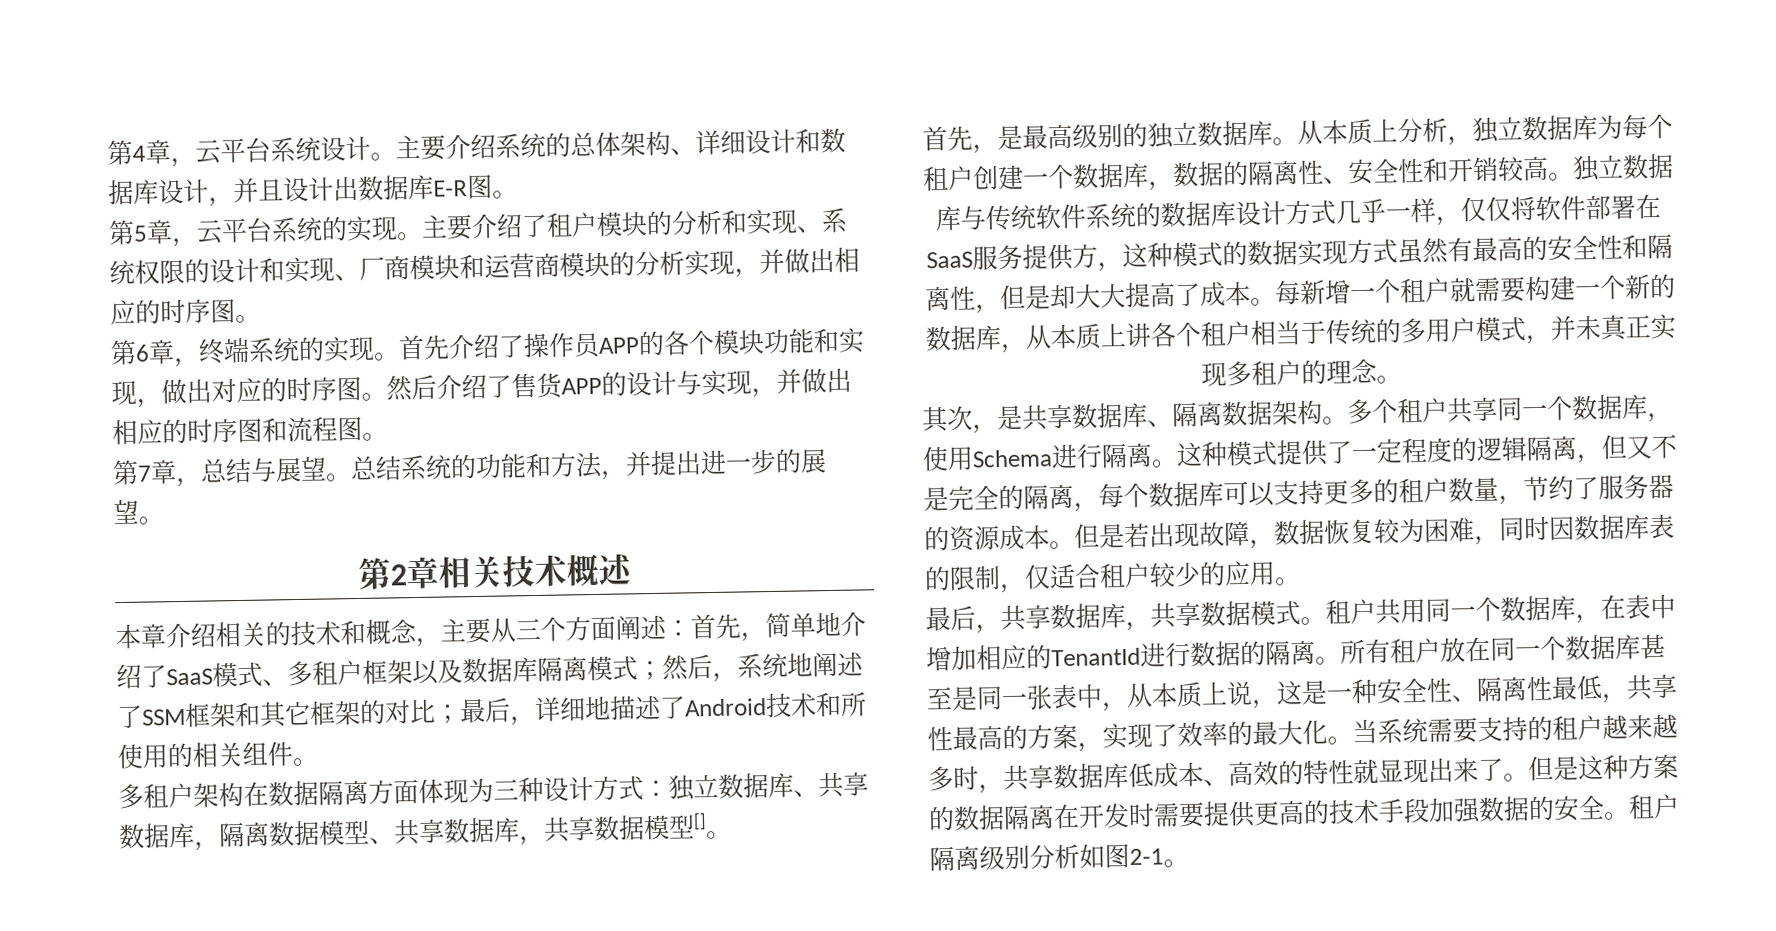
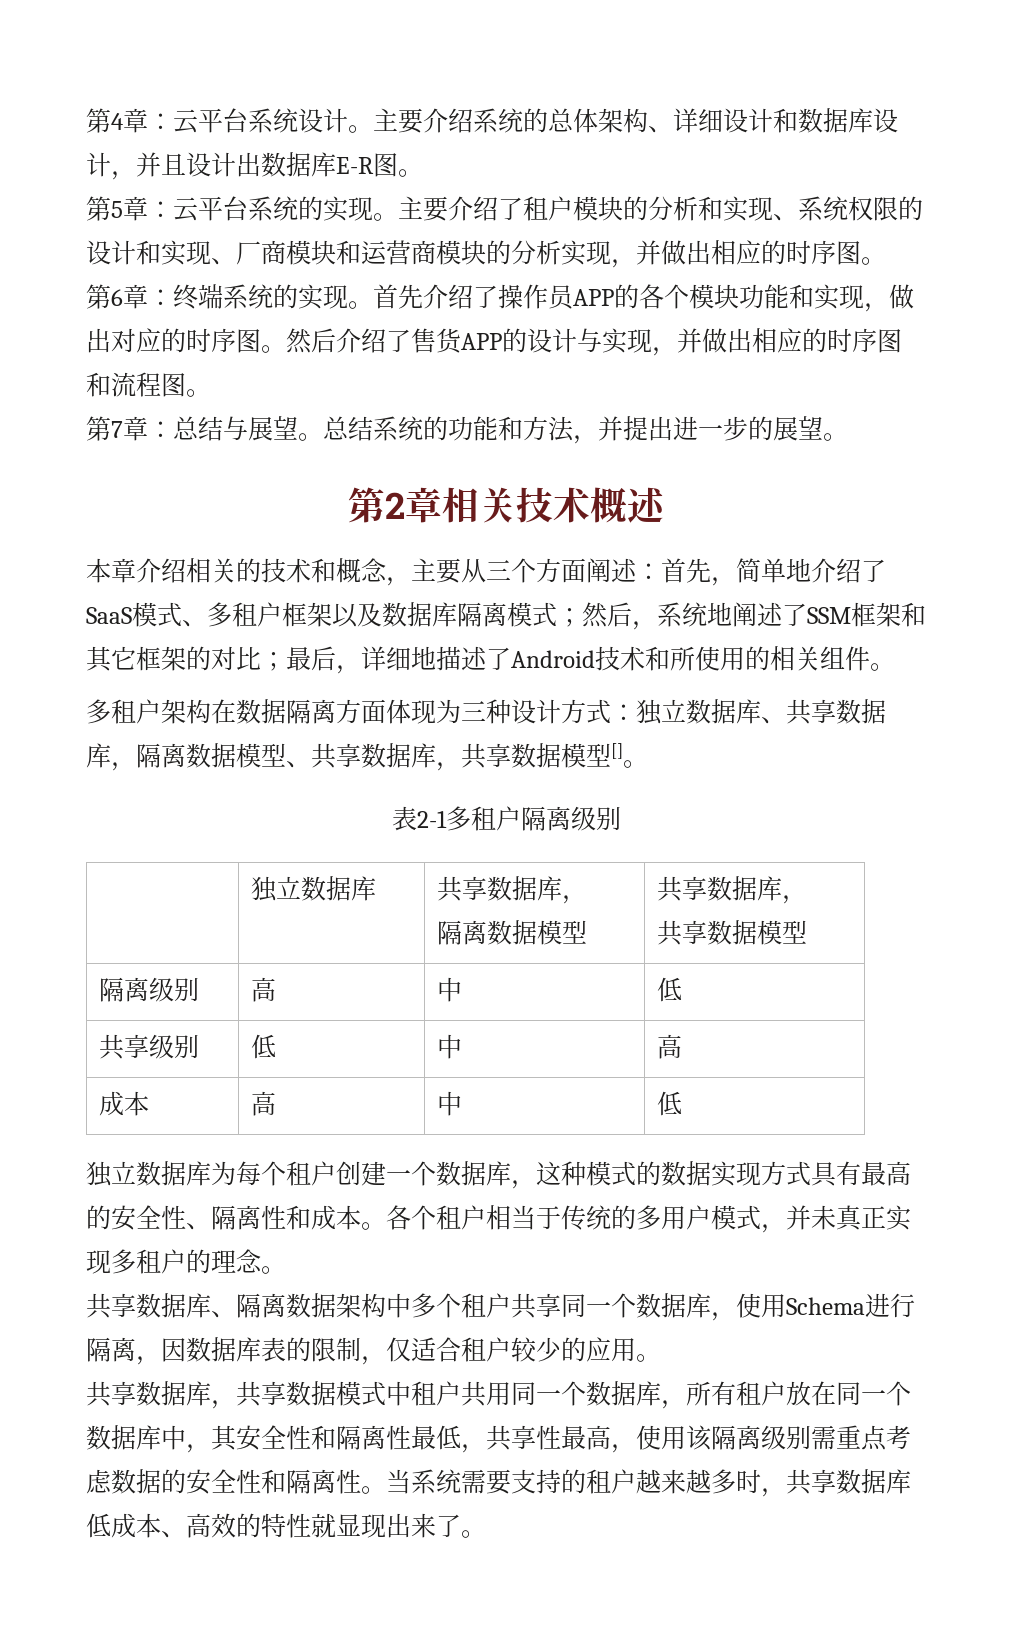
[170,157,196,168] ， -> [148,113,173,130] ：
[172,237,198,248] ， -> [148,201,173,218] ：
[174,357,200,368] ， -> [148,289,173,306] ：
[176,477,202,488] ， -> [148,421,173,438] ：
[921,117,1473,154] 首先，是最高级别的独立数据库。从本质上分析， -> [391,806,621,831] [250,876,376,902] [436,876,587,904] [436,920,587,945] [656,876,807,904] [656,920,807,946] [98,977,199,1002] [250,977,276,1002] [436,977,462,1002] [656,977,682,1002] [98,1034,199,1060] [250,1034,276,1059] [436,1034,462,1059] [656,1034,682,1059] [98,1091,149,1116] [250,1091,276,1116] [436,1091,462,1116] [656,1091,682,1116] 表2-1多租户隔离级别 // | 独立数据库 | 共享数据库， // 隔离数据模型 | 共享数据库， // 共享数据模型 // 隔离级别 | 高 | 中 | 低 // 共享级别 | 低 | 中 | 高 // 成本 | 高 | 中 | 低 //
[1171,153,1674,188] [935,193,1661,232] [925,243,1123,272] 数据的隔离性、安全性和开销较高。独立数据库与传统软件系统的数据库设计方式几乎一样，仅仅将软件部署在SaaS服务提供方， -> (536, 1184) none
[1396,237,1449,265] 虽然 -> [811,1162,837,1187] 具
[1621,233,1673,260] [923,273,1676,314] [924,322,1152,354] 和隔离性，但是却大大提高了成本。每新增一个租户就需要构建一个新的数据库，从本质上讲 -> [186,1205,386,1230] 、隔离性和成本。
[922,404,1023,434] 其次，是 -> (286, 1270) none
[1322,416,1348,425] 。 -> [386,1293,411,1318] 中
[1151,434,1677,468] [923,474,1674,512] [924,515,1550,552] 。这种模式提供了一定程度的逻辑隔离，但又不是完全的隔离，每个数据库可以支持更多的租户数量，节约了服务器的资源成本。但是若出现故障，数据恢复较为困难，同时 -> [136,1356,161,1365] ，
[925,605,1001,634] 最后， -> (661, 1358) none
[1300,616,1326,626] 。 -> [386,1381,411,1406] 中
[1600,593,1676,620] [926,639,1341,672] 在表中增加相应的TenantId进行数据的隔离。 -> (686, 1404) none
[1639,633,1666,660] [926,677,1478,712] 甚至是同一张表中，从本质上说，这是一种安全性、 -> [161,1425,336,1453] 中，其安全性和
[1002,719,1328,752] 的方案，实现了效率的最大化 -> [611,1425,911,1453] [86,1469,361,1495] ，使用该隔离级别需重点考虑数据的安全性和隔离性
[1528,753,1679,782] [928,793,1680,832] [929,843,1189,872] 但是这种方案的数据隔离在开发时需要提供更高的技术手段加强数据的安全。租户隔离级别分析如图2-1。 -> (486, 1534) none

